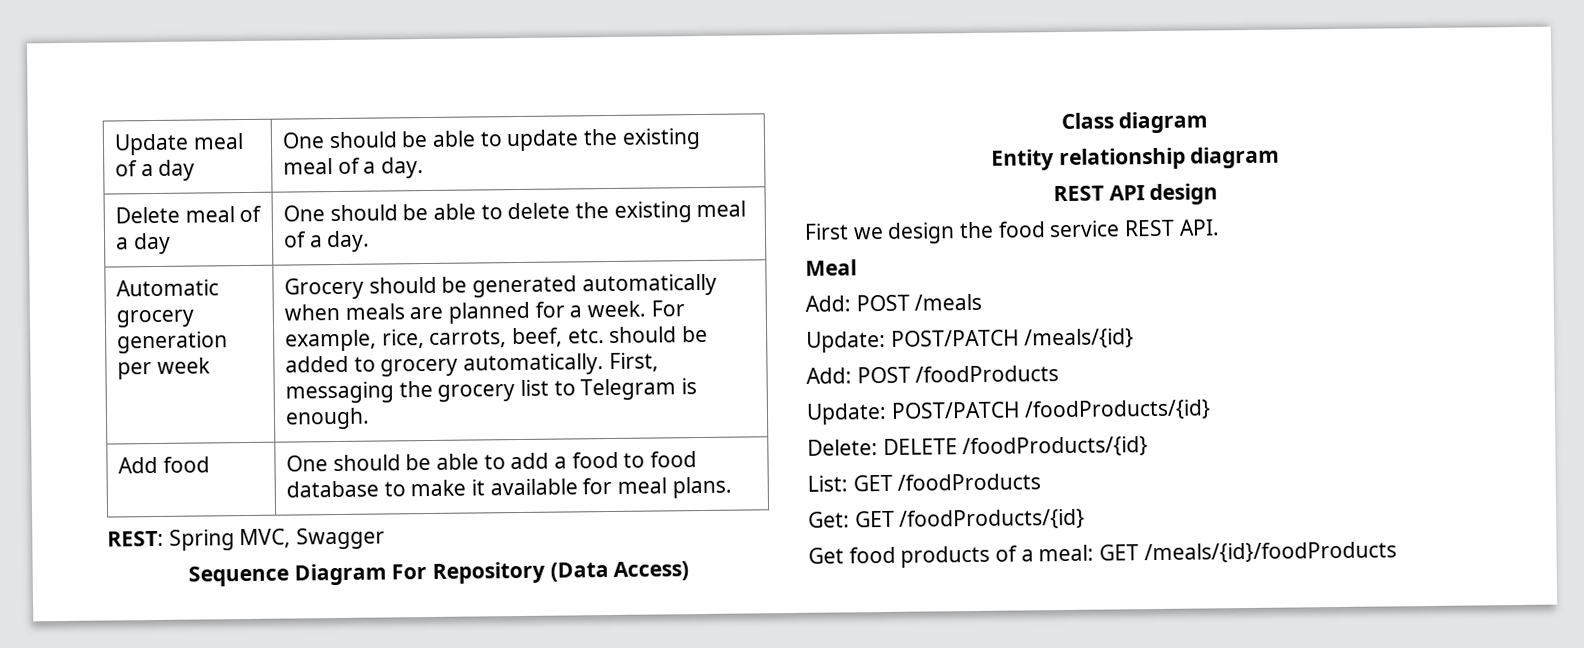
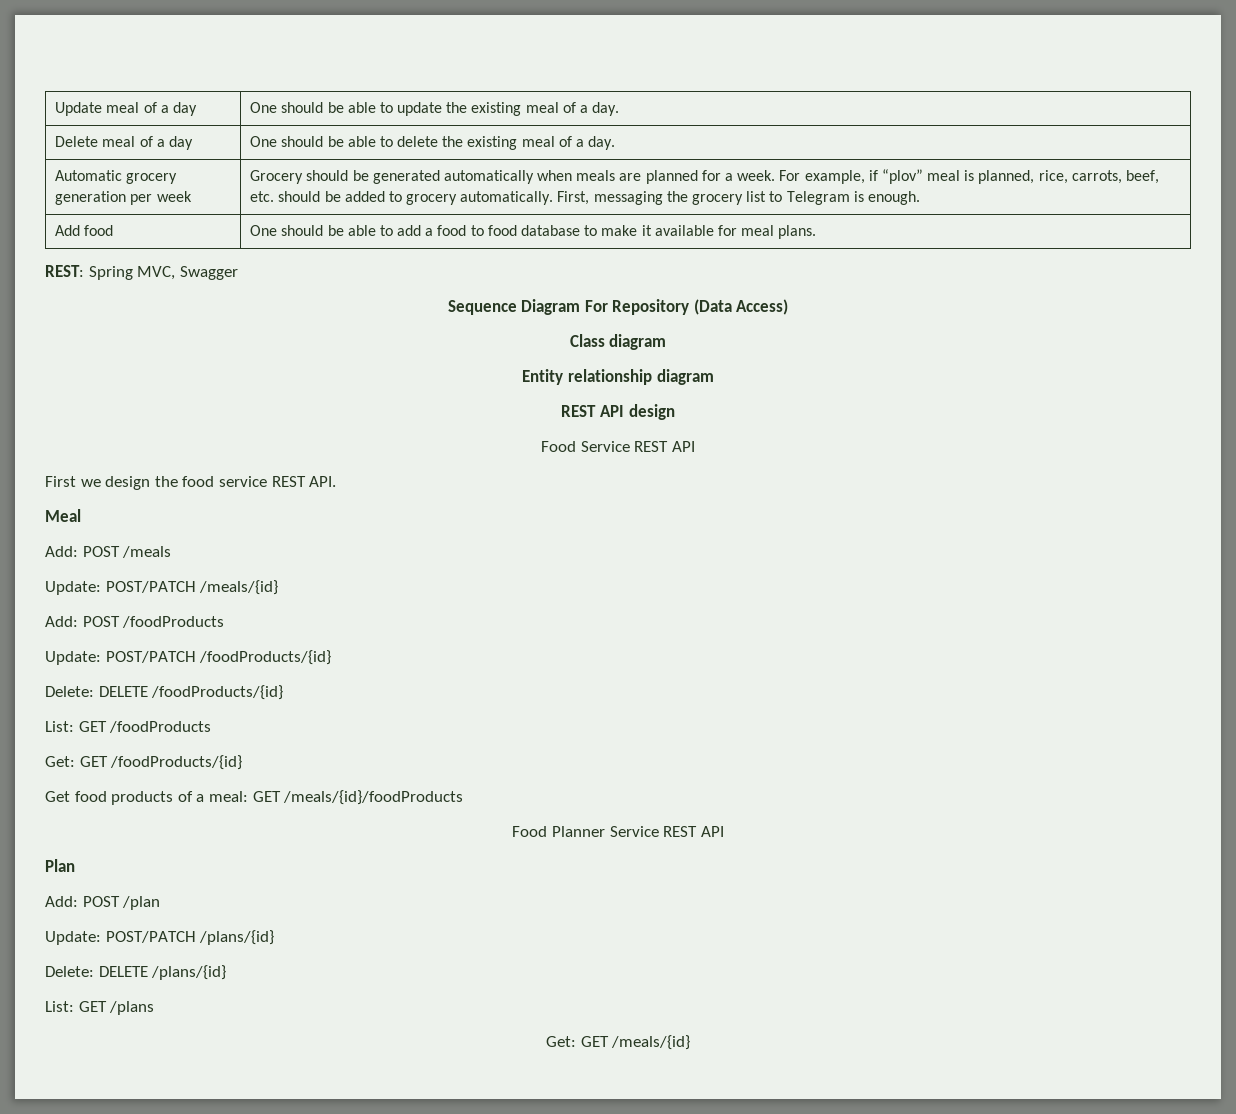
(377, 340) none -> [868,169,1035,184] if “plov” meal is planned,
(1219, 194) none -> [541,441,695,452] // Food Service REST API
(1397, 552) none -> [512,826,724,837] [45,859,75,872] [45,896,161,910] [45,930,275,945] [45,965,227,980] [45,1001,155,1015] [545,1035,691,1050] // Food Planner Service REST API // Plan // Add: POST /plan // Update: POST/PATCH /plans/{id} // Delete: DELETE /plans/{id} // List: GET /plans // Get: GET /meals/{id}

